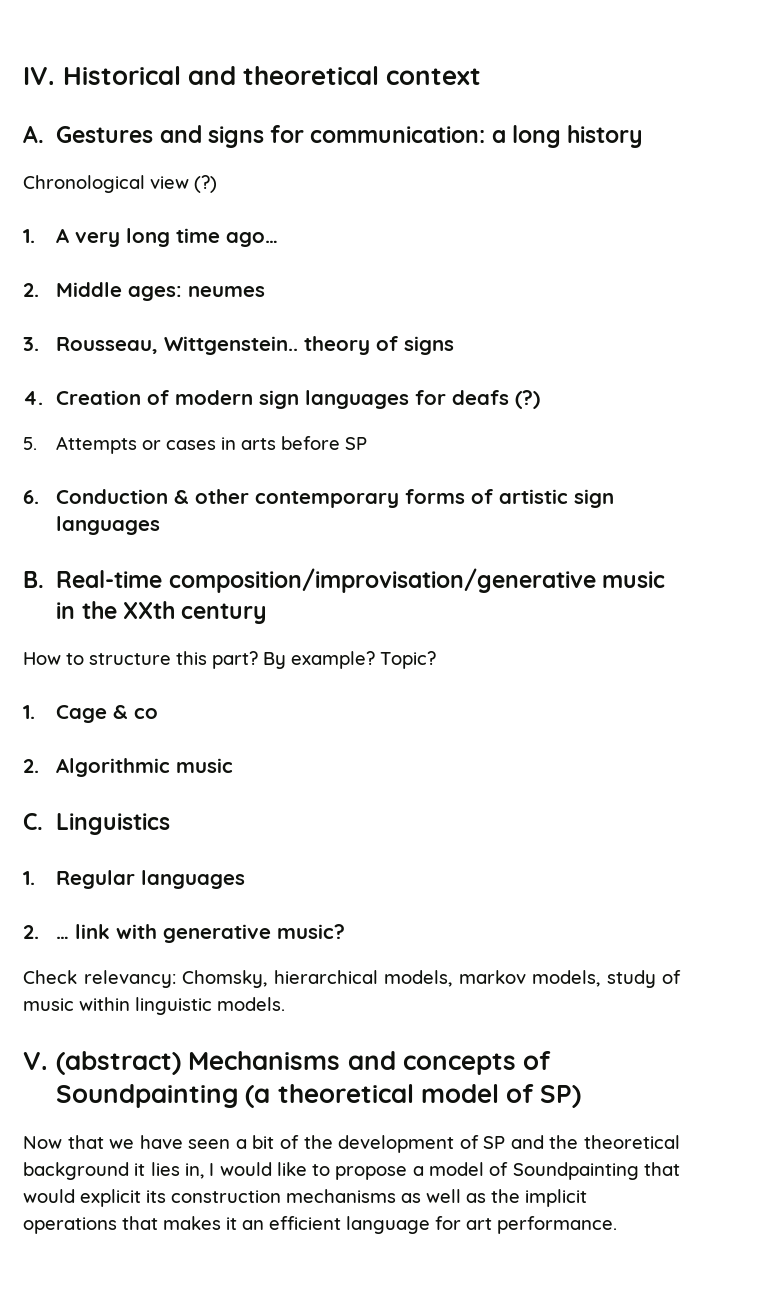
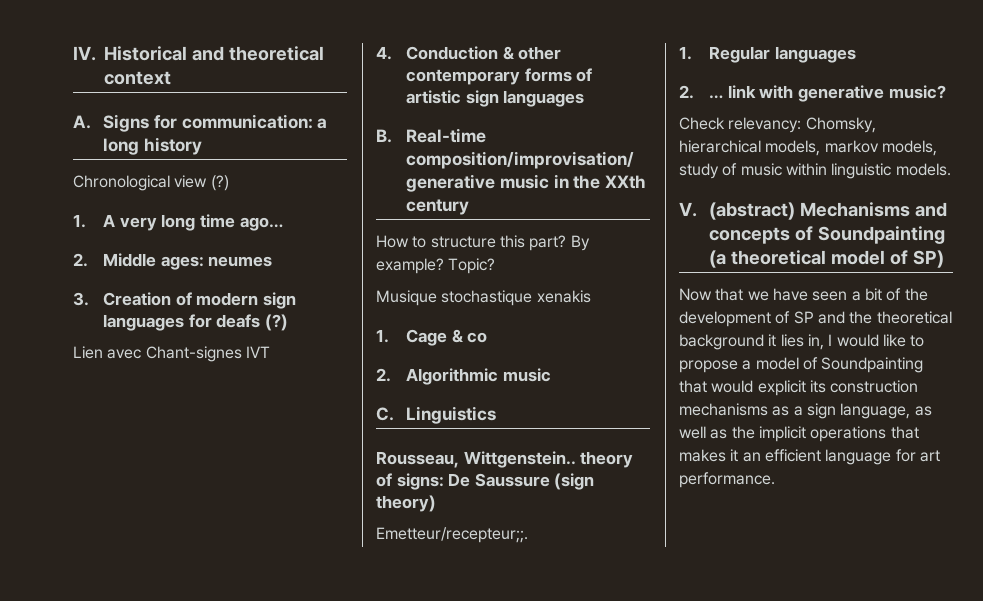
[56,125,264,148] Gestures and signs -> [103,114,150,132] Signs
[56,336,455,355] [23,391,43,405] Rousseau, Wittgenstein.. theory of signs // 4. -> (89, 299) none
[23,436,368,454] [23,490,39,504] 5. Attempts or cases in arts before SP // 6. -> [73,346,270,362] [376,46,392,60] Lien avec Chant-signes IVT // 4.
(436, 660) none -> [376,290,591,306] // Musique stochastique xenakis
(171, 824) none -> [376,451,634,468] [376,473,595,490] [376,495,436,512] [376,527,528,543] // Rousseau, Wittgenstein.. theory of signs: De Saussure (sign theory) // Emetteur/recepteur;;.
(421, 1198) none -> [793,403,932,419] a sign language, as

